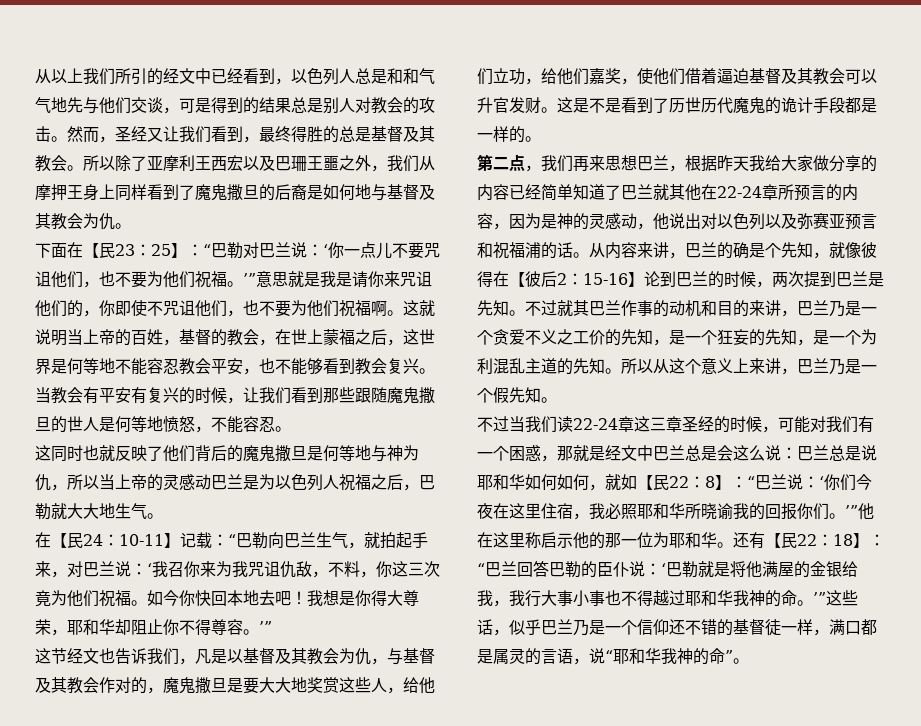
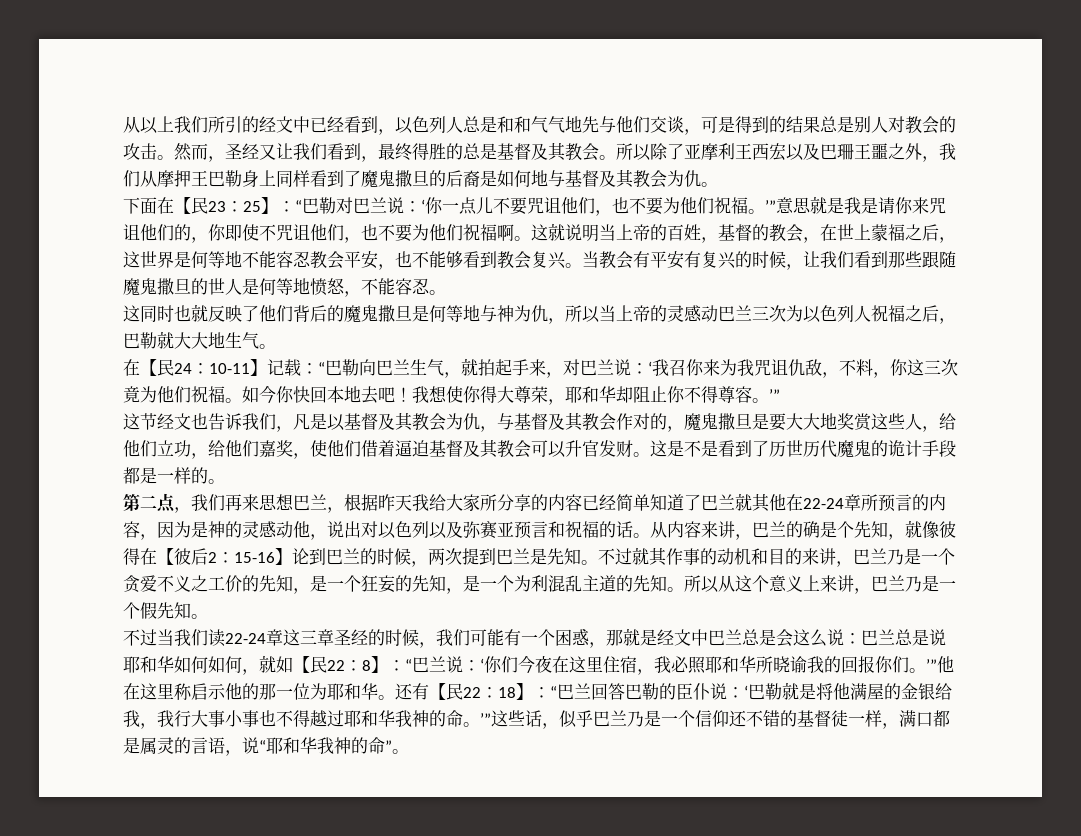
(83, 192) none -> [208,170,242,187] 巴勒
[243,475,259,490] 是 -> [752,305,786,322] 三次
[339,591,355,606] 是 -> [446,386,463,403] 使
[813,155,829,171] 做 -> [480,494,497,511] 所
[637,213,669,230] ，他 -> [293,521,327,540] 他，
[525,242,541,259] 浦 -> (599, 529) none
[589,300,621,316] 巴兰 -> (667, 556) none
[778,416,858,433] 可能对我们 -> [436,629,504,646] 我们可能

